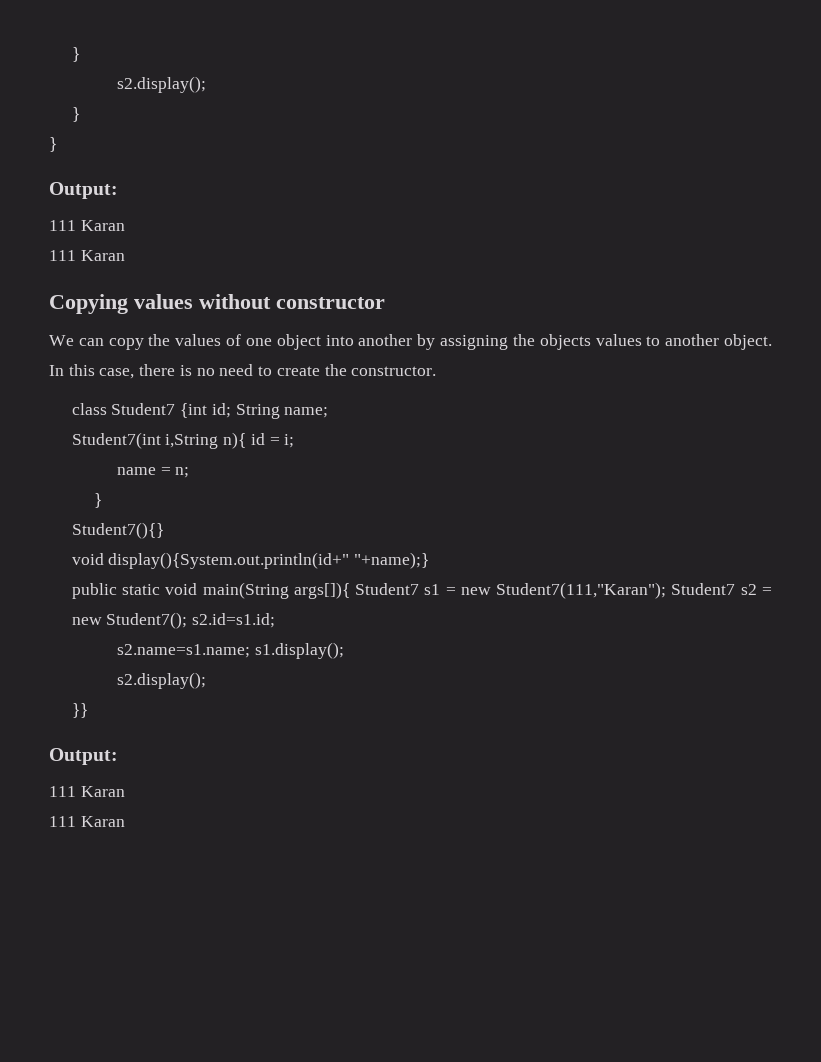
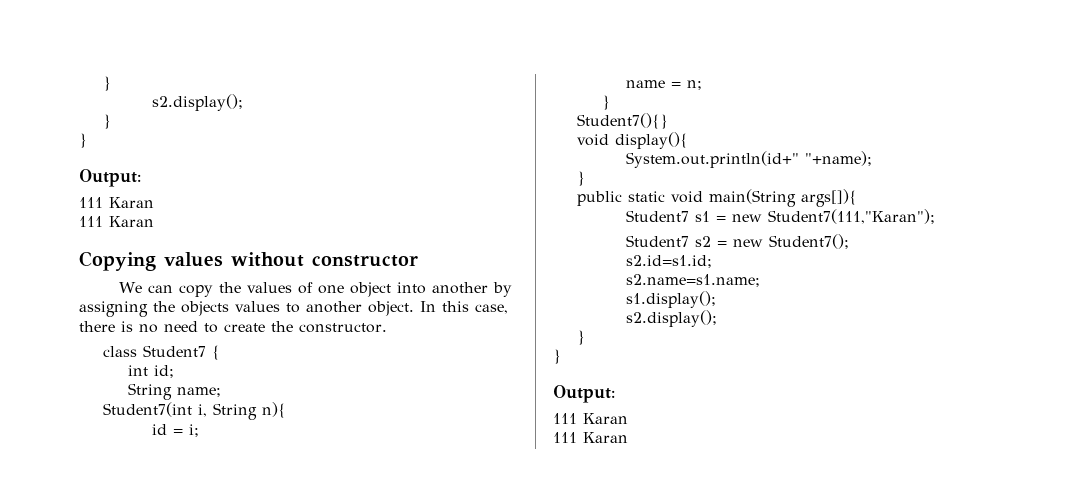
[180,403,208,418] {int -> [212,345,221,360] [127,365,148,376] { // int
(231, 410) none -> (174, 371) //
[165,434,219,449] i,String -> [198,403,258,420] i, String
(247, 440) none -> (287, 410) //
[108,552,430,569] display(){System.out.println(id+" "+name);} -> [615,132,689,149] [626,151,873,168] [577,171,586,186] display(){ // System.out.println(id+" "+name); // }
(350, 590) none -> (858, 198) //
(667, 590) none -> (936, 216) //
(188, 620) none -> (850, 241) //
(251, 651) none -> (761, 280) //
[71,703,88,718] }} -> [577,330,586,345] [553,349,561,364] } // }

